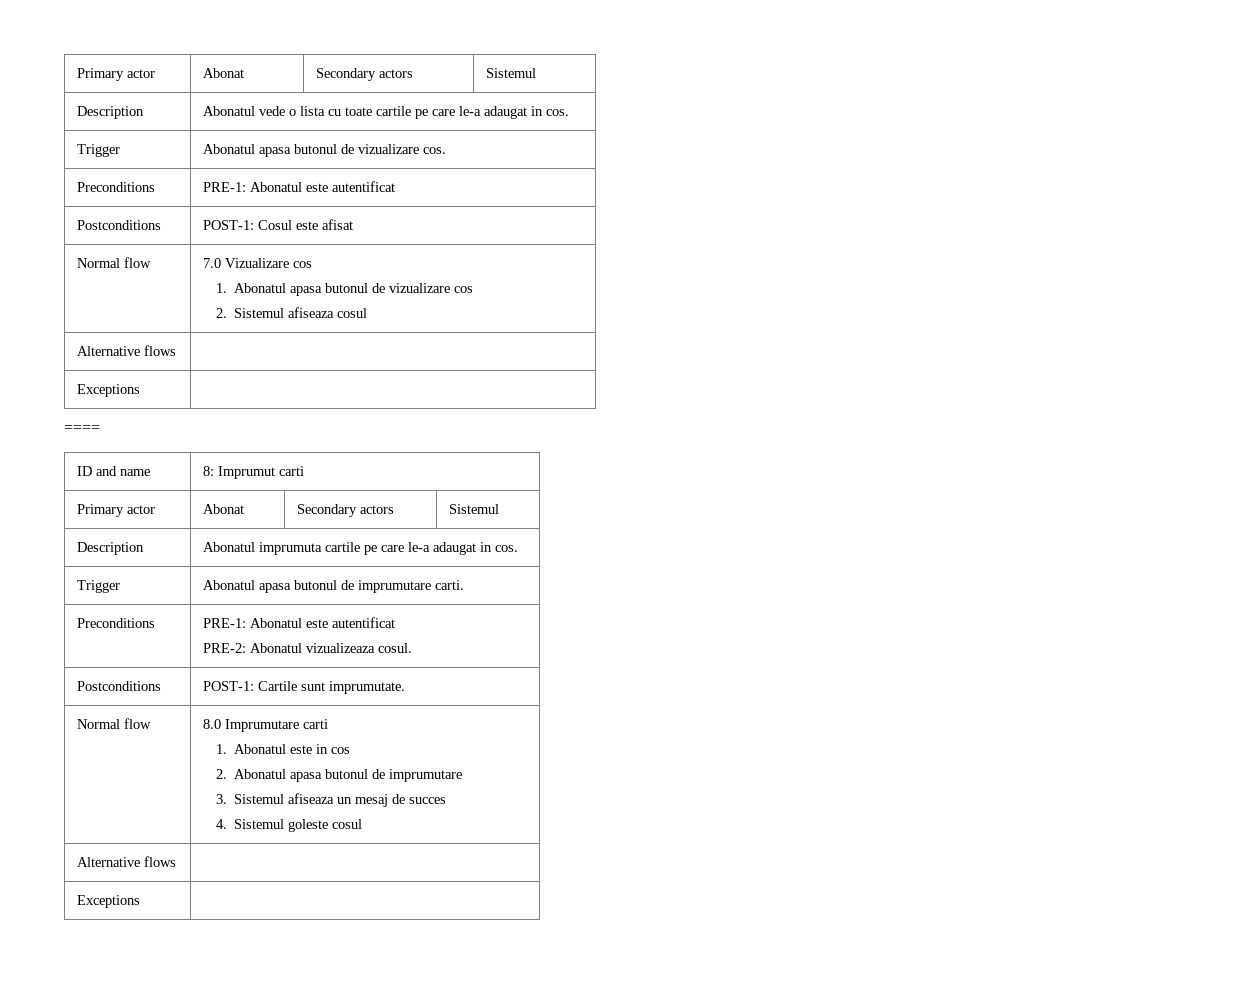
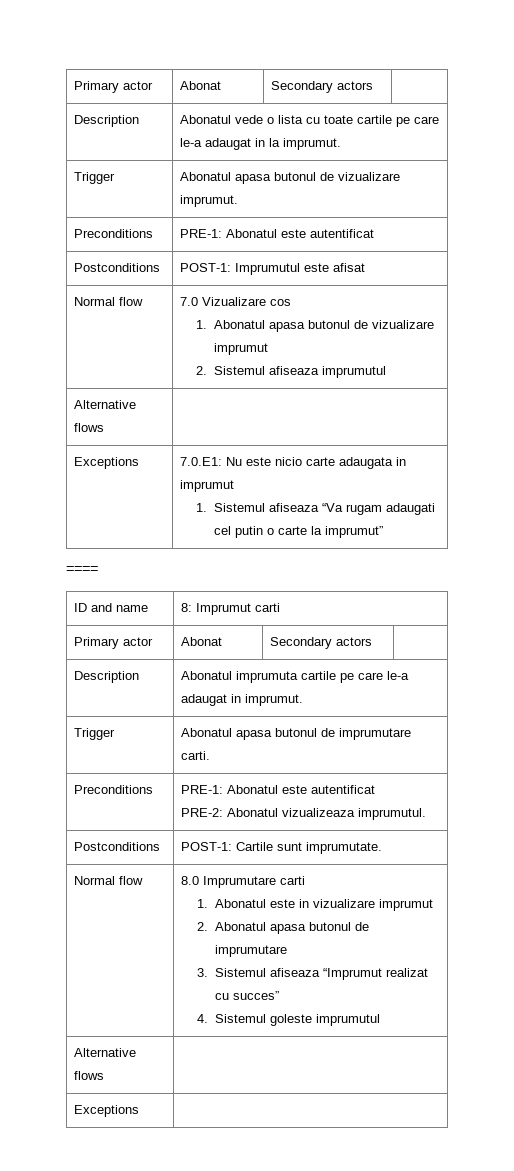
[76,68,155,81] [202,68,244,78] [315,68,413,81] [485,68,536,78] Primary actor | Abonat | Secondary actors | Sistemul -> [73,81,153,93] [179,81,221,90] [270,81,373,93] Primary actor | Abonat | Secondary actors |
[545,109,569,116] cos. -> [268,138,341,150] la imprumut.
[422,147,446,154] cos. -> [179,195,238,207] imprumut.
[257,220,292,230] Cosul -> [234,263,300,275] Imprumutul
[453,286,473,293] cos -> [213,343,268,355] imprumut
[336,308,367,318] [76,345,176,356] [76,384,140,397] cosul // Alternative flows | // Exceptions | -> [321,366,386,378] [73,400,136,409] [73,423,104,432] [73,457,139,469] [179,457,406,469] [179,480,234,492] [196,503,435,515] [213,526,383,538] imprumutul // Alternative flows | // Exceptions | 7.0.E1: Nu este nicio carte adaugata in imprumut // 1. Sistemul afiseaza “Va rugam adaugati cel putin o carte la imprumut”
[448,504,499,514] Sistemul -> (372, 641) none
[494,545,518,552] cos. -> [244,694,303,706] imprumut.
[377,643,412,653] cosul. -> [357,808,426,820] imprumutul.
[330,747,350,754] cos -> [312,899,433,911] vizualizare imprumut
[336,794,446,807] un mesaj de succes -> [322,968,428,980] [214,991,279,1000] “Imprumut realizat cu succes”
[331,819,362,829] cosul -> [315,1014,380,1026] imprumutul

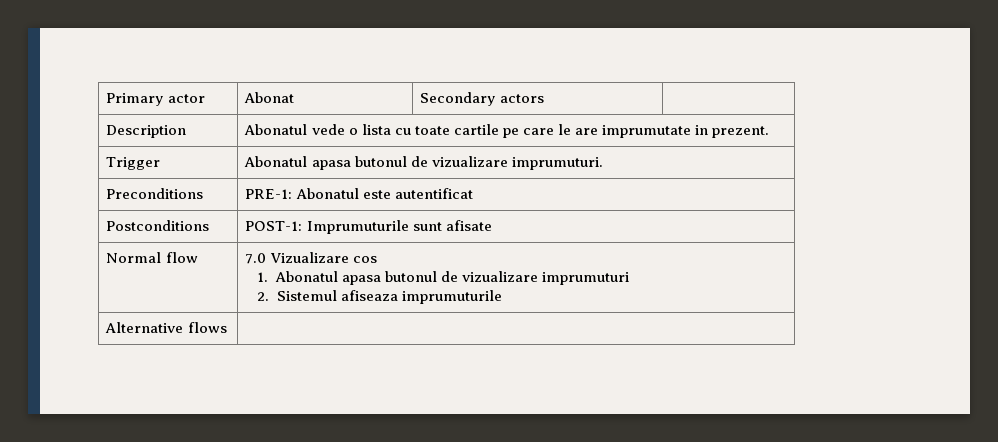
[179,138,341,150] le-a adaugat in la imprumut. -> [557,124,770,138] le are imprumutate in prezent.
[179,195,238,207] imprumut. -> [511,157,603,170] imprumuturi.
[234,263,365,275] Imprumutul este afisat -> [306,220,492,234] Imprumuturile sunt afisate
[213,343,268,355] imprumut -> [541,272,629,285] imprumuturi
[321,366,386,378] [73,400,136,409] [73,423,104,432] [73,457,139,469] [179,457,406,469] [179,480,234,492] [196,503,435,515] [213,526,383,538] [66,566,98,574] [73,603,148,612] [180,603,280,615] [73,637,153,649] [180,637,222,646] [269,637,372,649] [73,671,139,683] [180,671,409,683] [180,694,303,706] [73,728,115,740] [180,728,411,740] [180,751,210,760] [73,785,153,794] [180,785,375,794] [180,808,426,820] [73,842,160,851] [180,842,382,854] [73,876,143,885] [180,876,305,888] [197,899,433,911] [197,922,369,934] [214,945,287,957] [197,968,428,980] [214,991,279,1000] [197,1014,380,1026] [73,1048,136,1057] [73,1071,104,1080] [73,1105,139,1117] imprumutul // Alternative flows | // Exceptions | 7.0.E1: Nu este nicio carte adaugata in imprumut // 1. Sistemul afiseaza “Va rugam adaugati cel putin o carte la imprumut” // ==== // ID and name | 8: Imprumut carti // Primary actor | Abonat | Secondary actors | // Description | Abonatul imprumuta cartile pe care le-a adaugat in imprumut. // Trigger | Abonatul apasa butonul de imprumutare carti. // Preconditions | PRE-1: Abonatul este autentificat // PRE-2: Abonatul vizualizeaza imprumutul. // Postconditions | POST-1: Cartile sunt imprumutate. // Normal flow | 8.0 Imprumutare carti // 1. Abonatul este in vizualizare imprumut // 2. Abonatul apasa butonul de imprumutare // 3. Sistemul afiseaza “Imprumut realizat cu succes” // 4. Sistemul goleste imprumutul // Alternative flows | // Exceptions | -> [401,290,502,304] [105,322,227,333] imprumuturile // Alternative flows |

